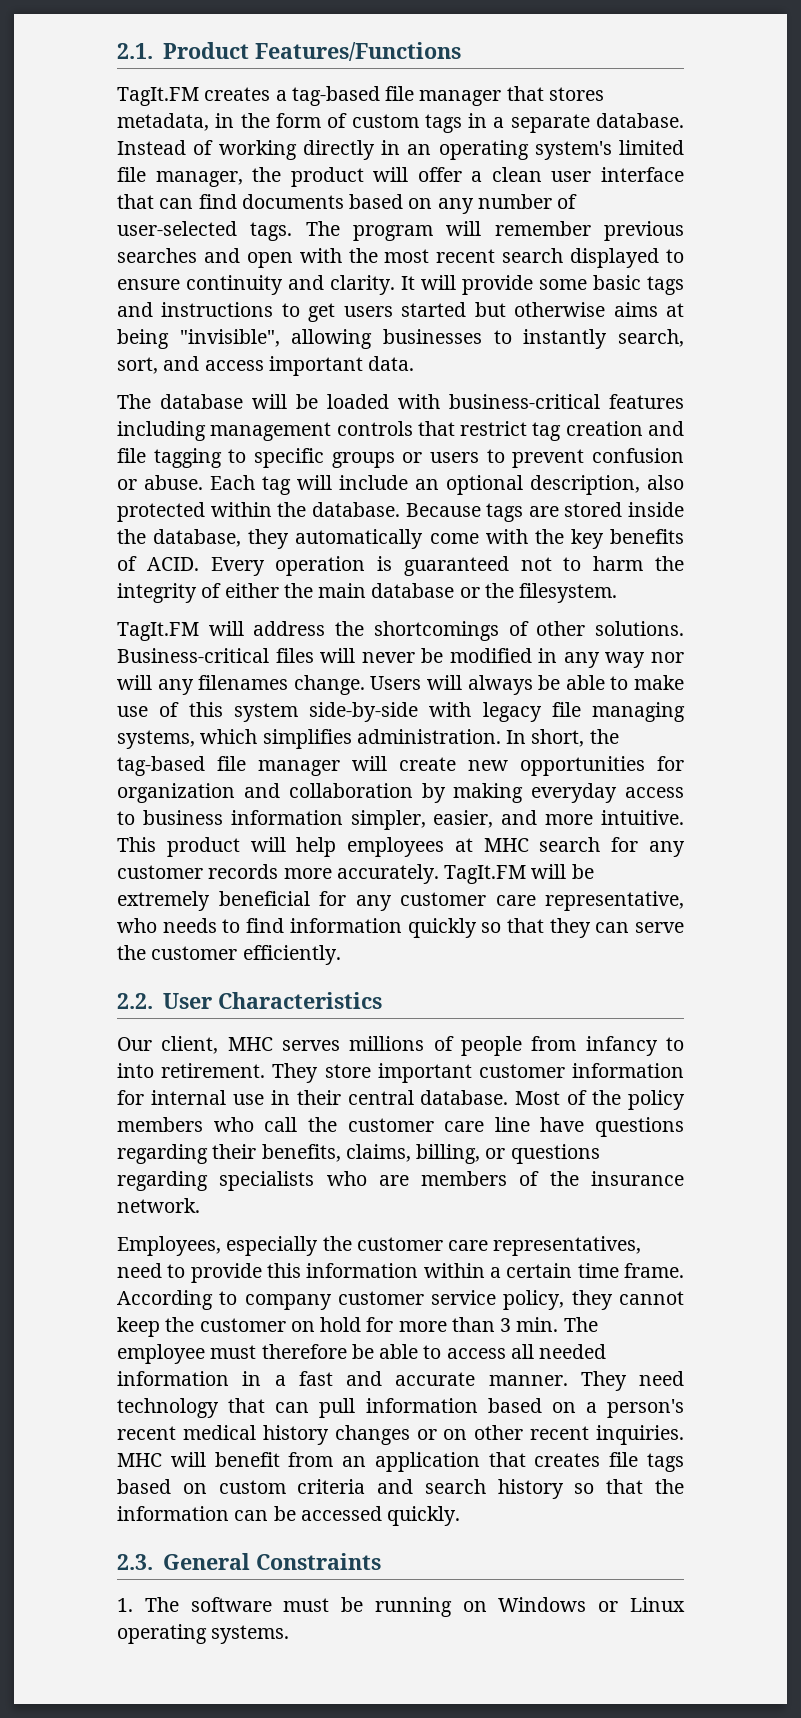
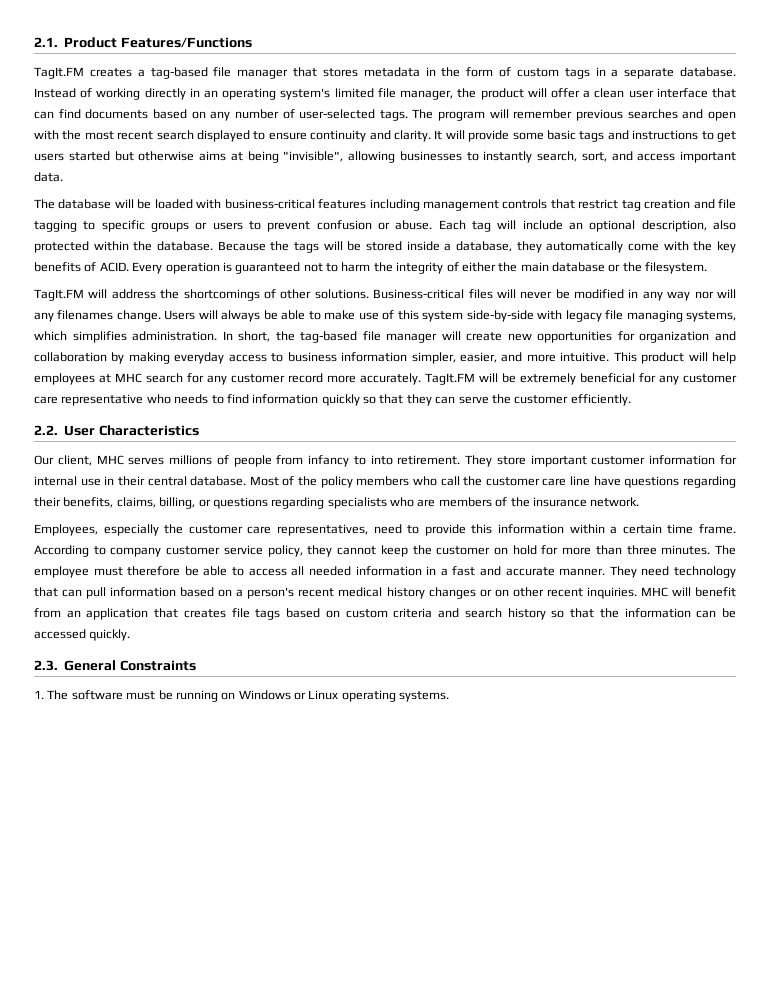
[117,113,209,131] metadata, -> [363,67,420,77] metadata
[486,503,559,522] tags are -> [270,241,362,253] the tags will be
[117,529,146,544] the -> [444,243,452,251] a
[208,864,279,879] records -> [288,373,323,383] record
[545,891,684,911] representative, -> [61,394,144,406] representative
[500,1317,559,1332] 3 min. -> [626,545,711,555] three minutes.

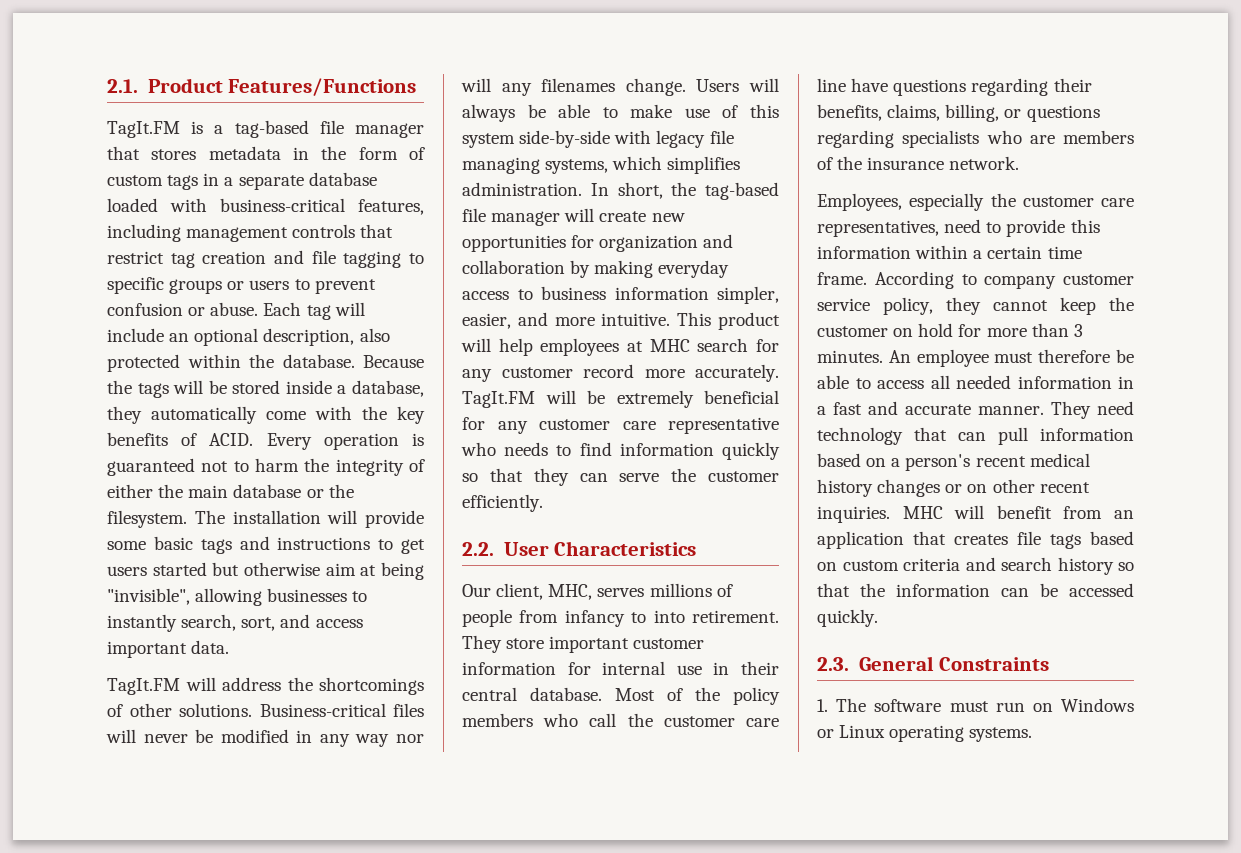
[89,68,132,77] creates -> [191,121,204,134] is
[680,67,737,77] [34,88,737,100] [34,109,736,121] [34,130,736,142] [34,151,736,163] [34,172,63,182] [34,199,152,209] database. Instead of working directly in an operating system's limited file manager, the product will offer a clean user interface that can find documents based on any number of user-selected tags. The program will remember previous searches and open with the most recent search displayed to ensure continuity and clarity. It will provide some basic tags and instructions to get users started but otherwise aims at being "invisible", allowing businesses to instantly search, sort, and access important data. // The database will be -> [308,172,377,186] database
[318,199,367,209] features -> [358,199,424,215] features,
(708, 268) none -> [194,510,424,528] [107,536,425,554] [107,562,424,580] [107,588,368,606] [107,614,363,632] [107,640,230,658] The installation will provide some basic tags and instructions to get users started but otherwise aim at being "invisible", allowing businesses to instantly search, sort, and access important data.
[96,455,124,465] MHC -> [548,584,593,600] MHC,
[626,545,736,555] three minutes. The -> [1073,324,1083,337] [817,350,911,363] 3 minutes. An
[158,690,218,702] be running -> [995,702,1025,712] run

